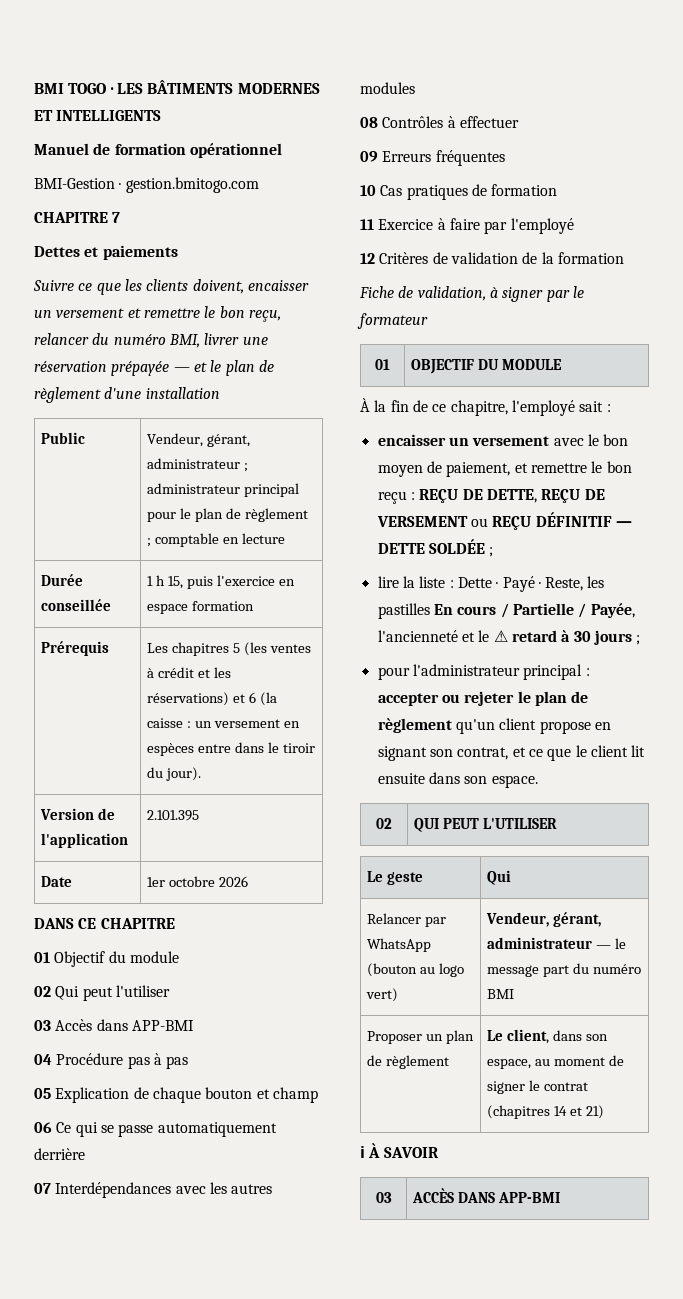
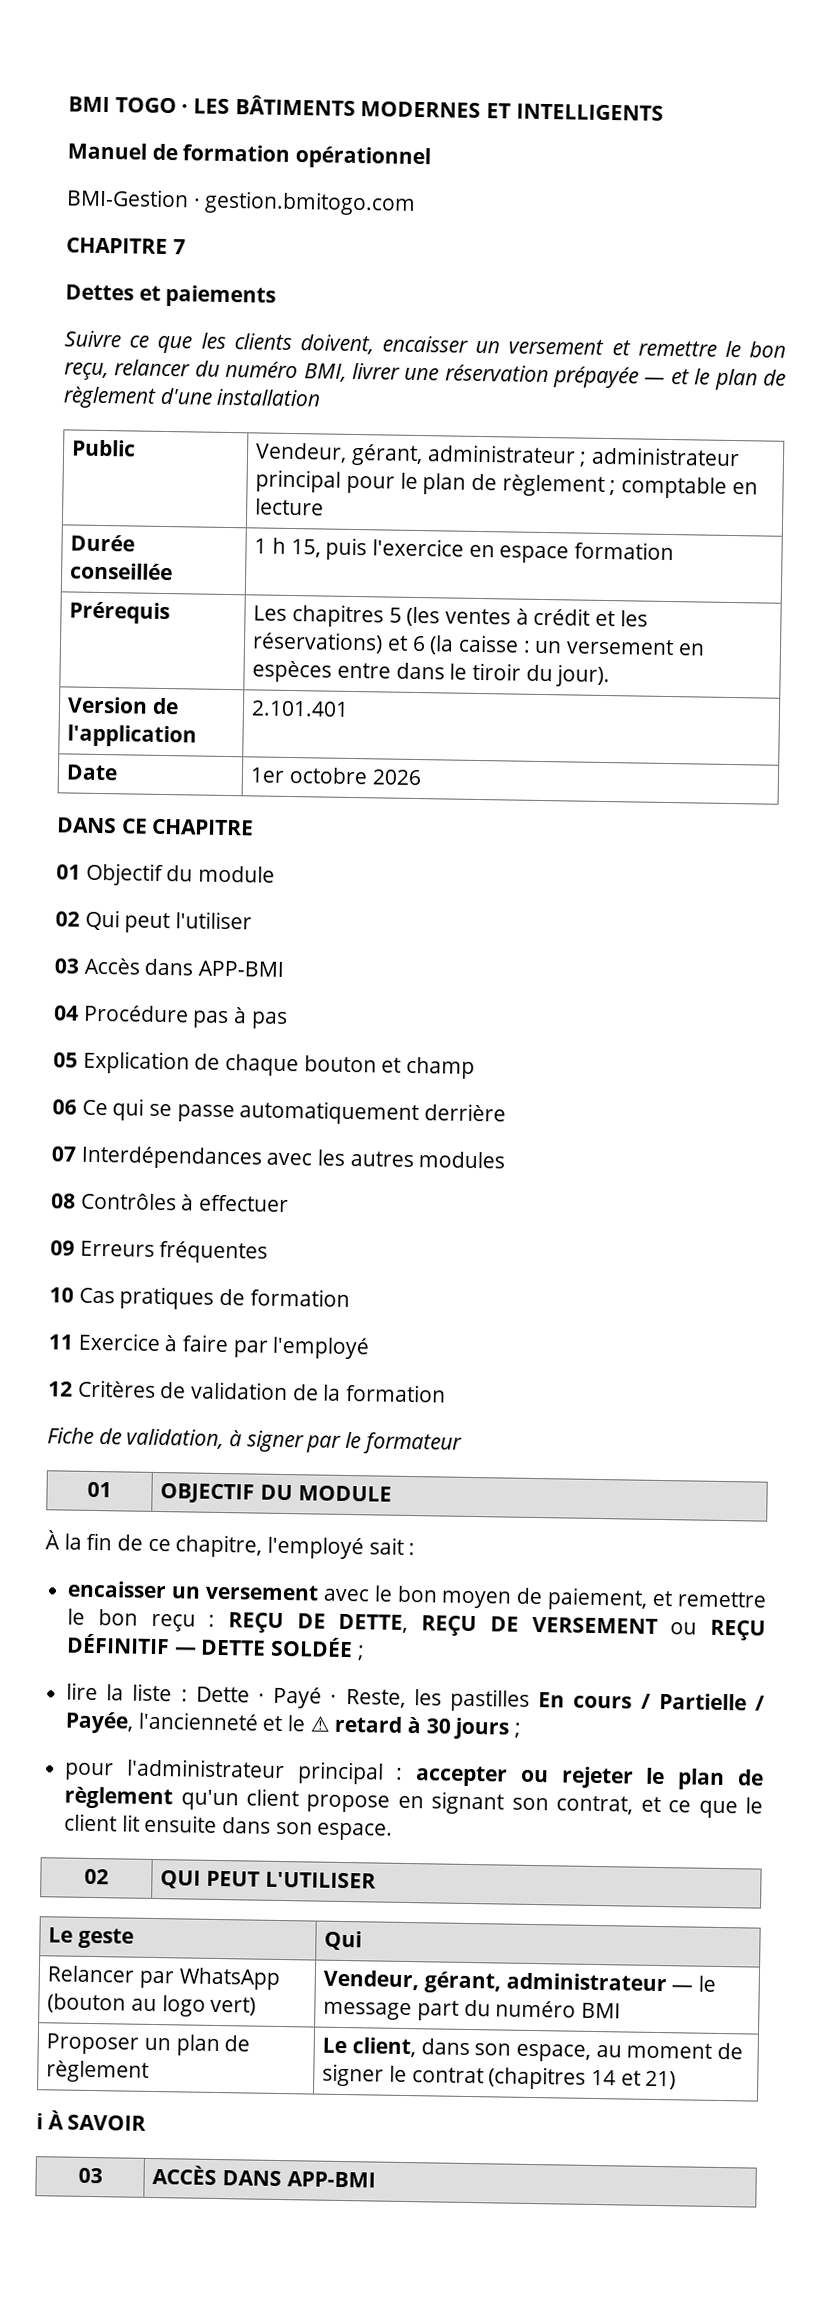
[147,810,200,821] 2.101.395 -> [251,700,350,717] 2.101.401

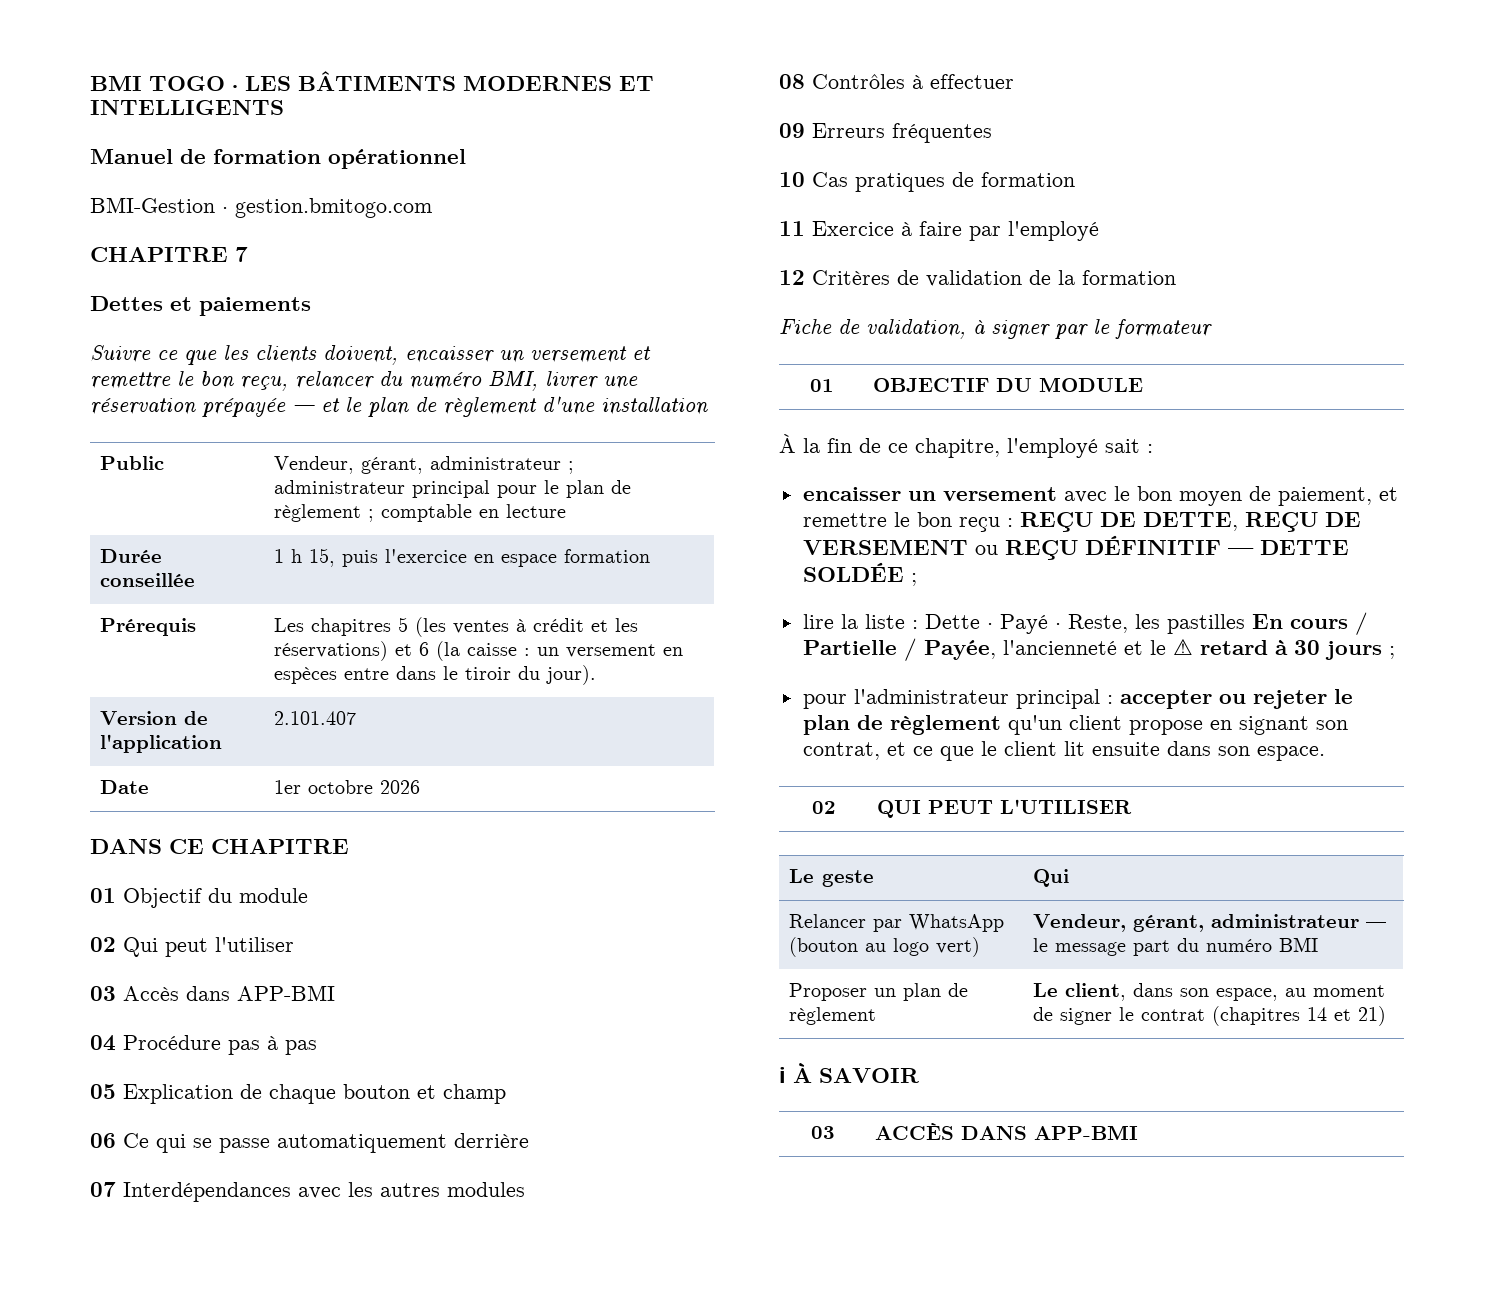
[251,700,350,717] 2.101.401 -> [274,711,357,725] 2.101.407

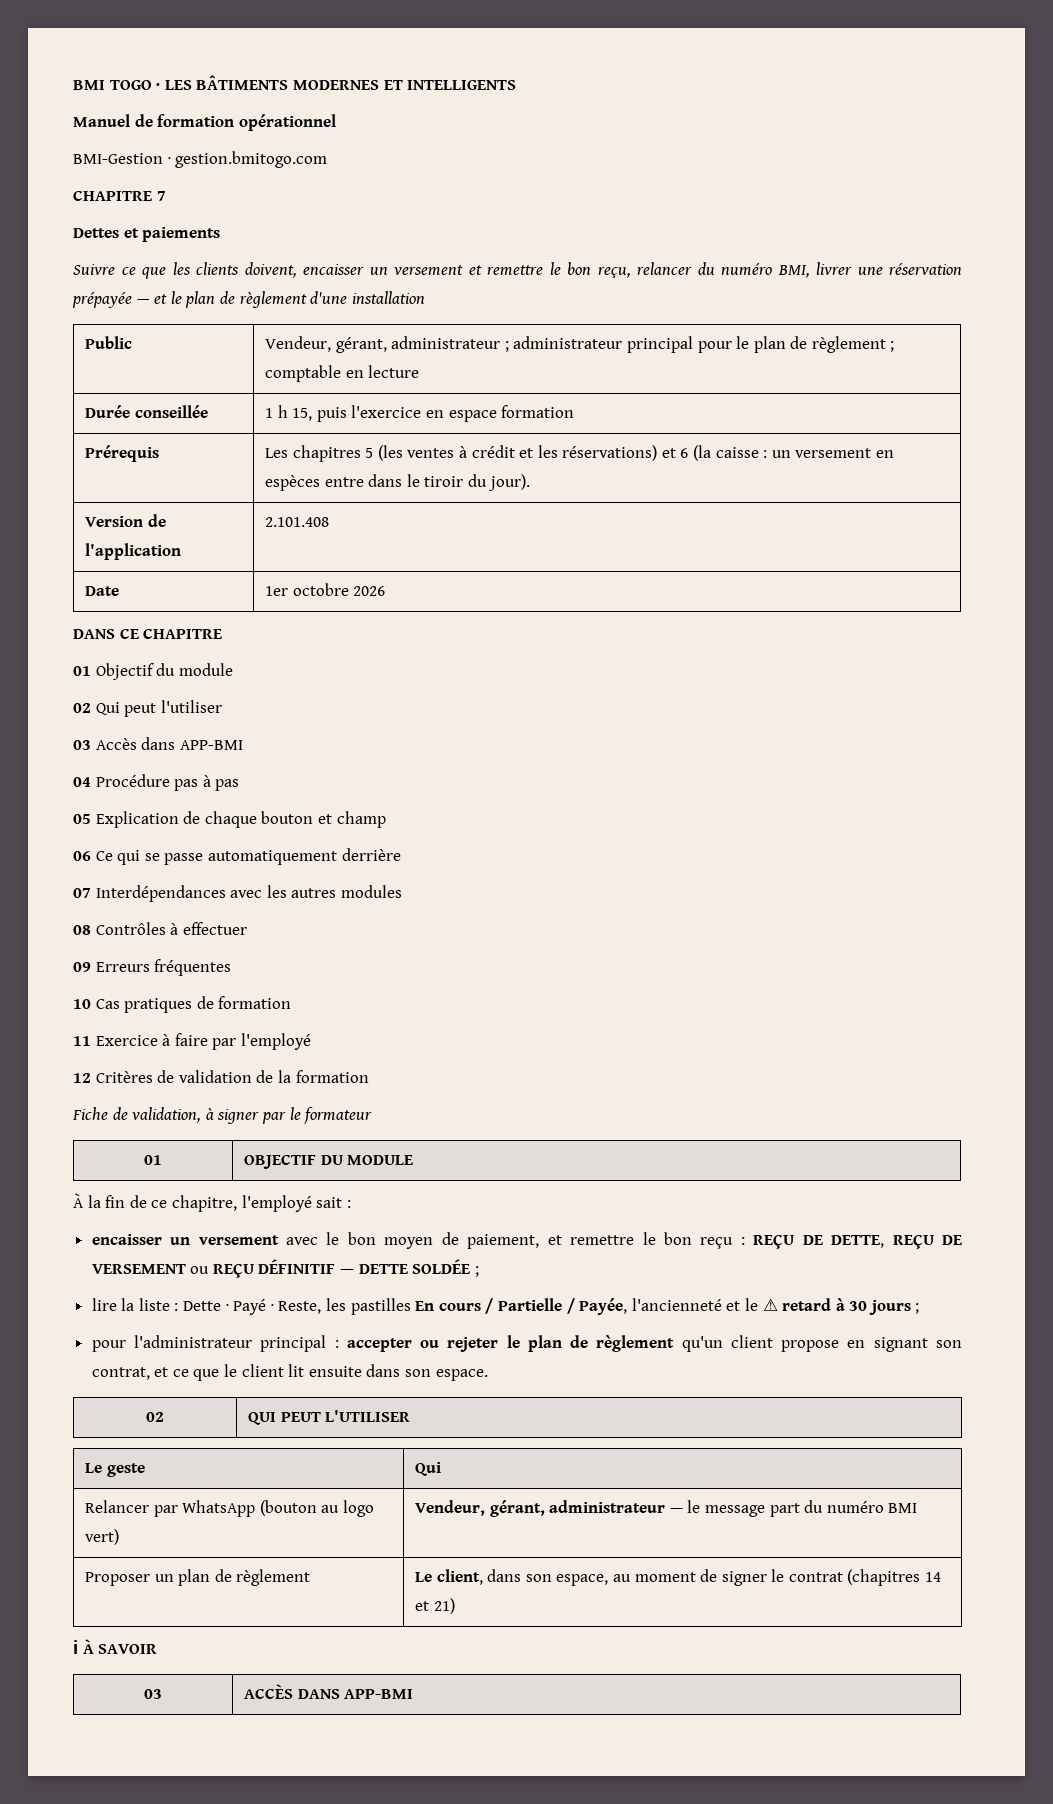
[274,711,357,725] 2.101.407 -> [265,517,330,527] 2.101.408

